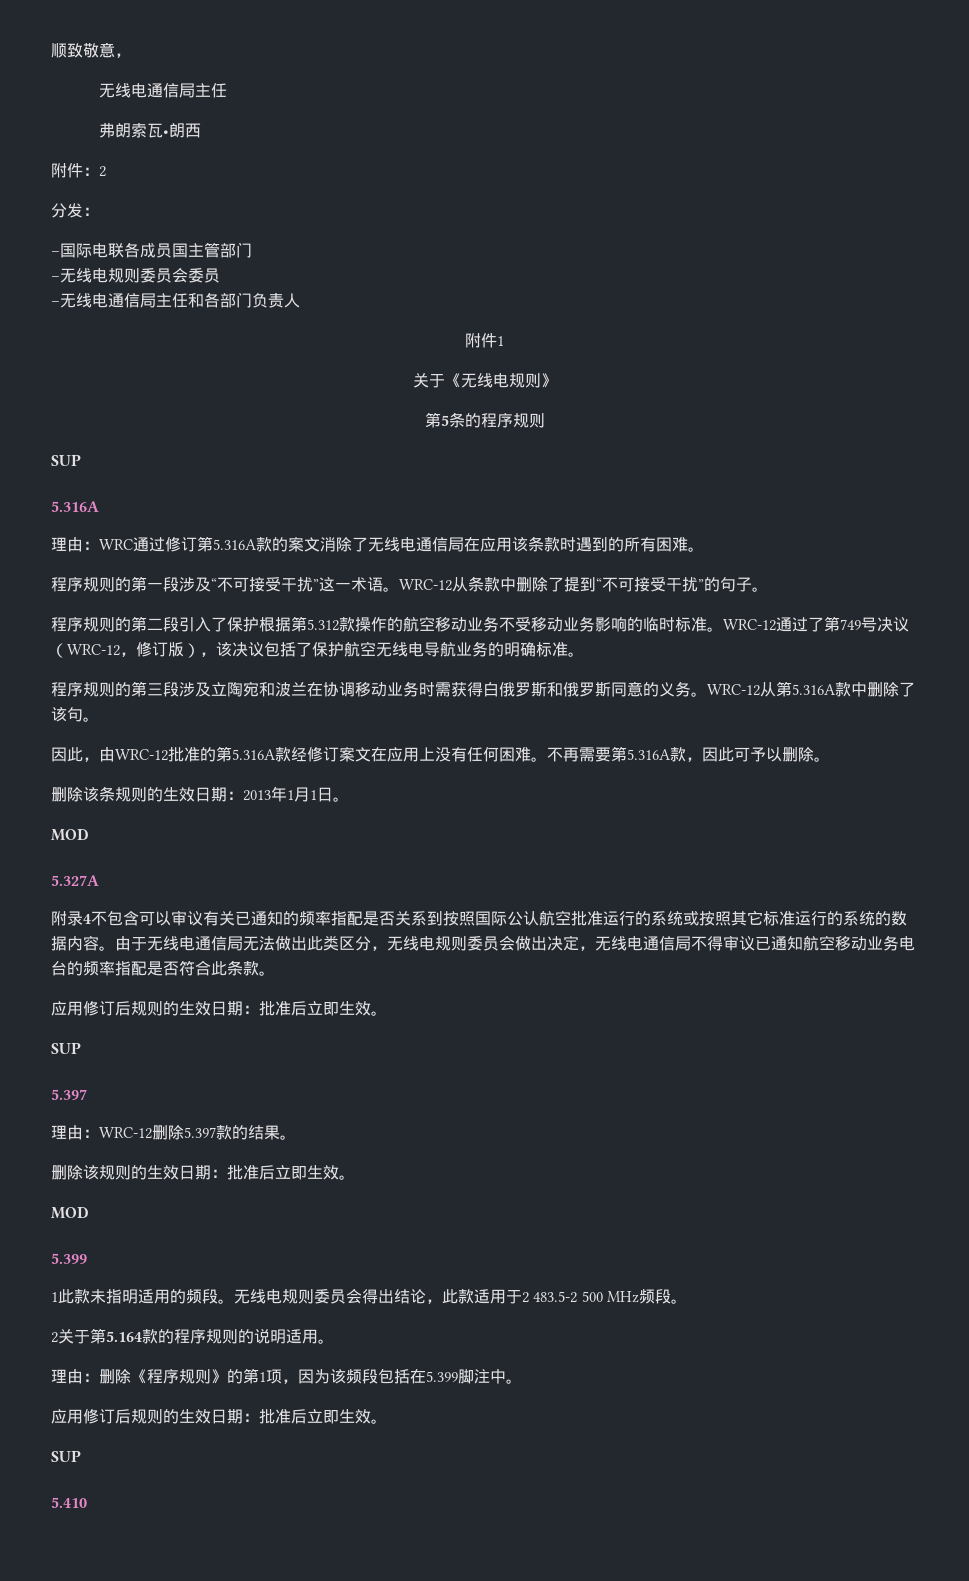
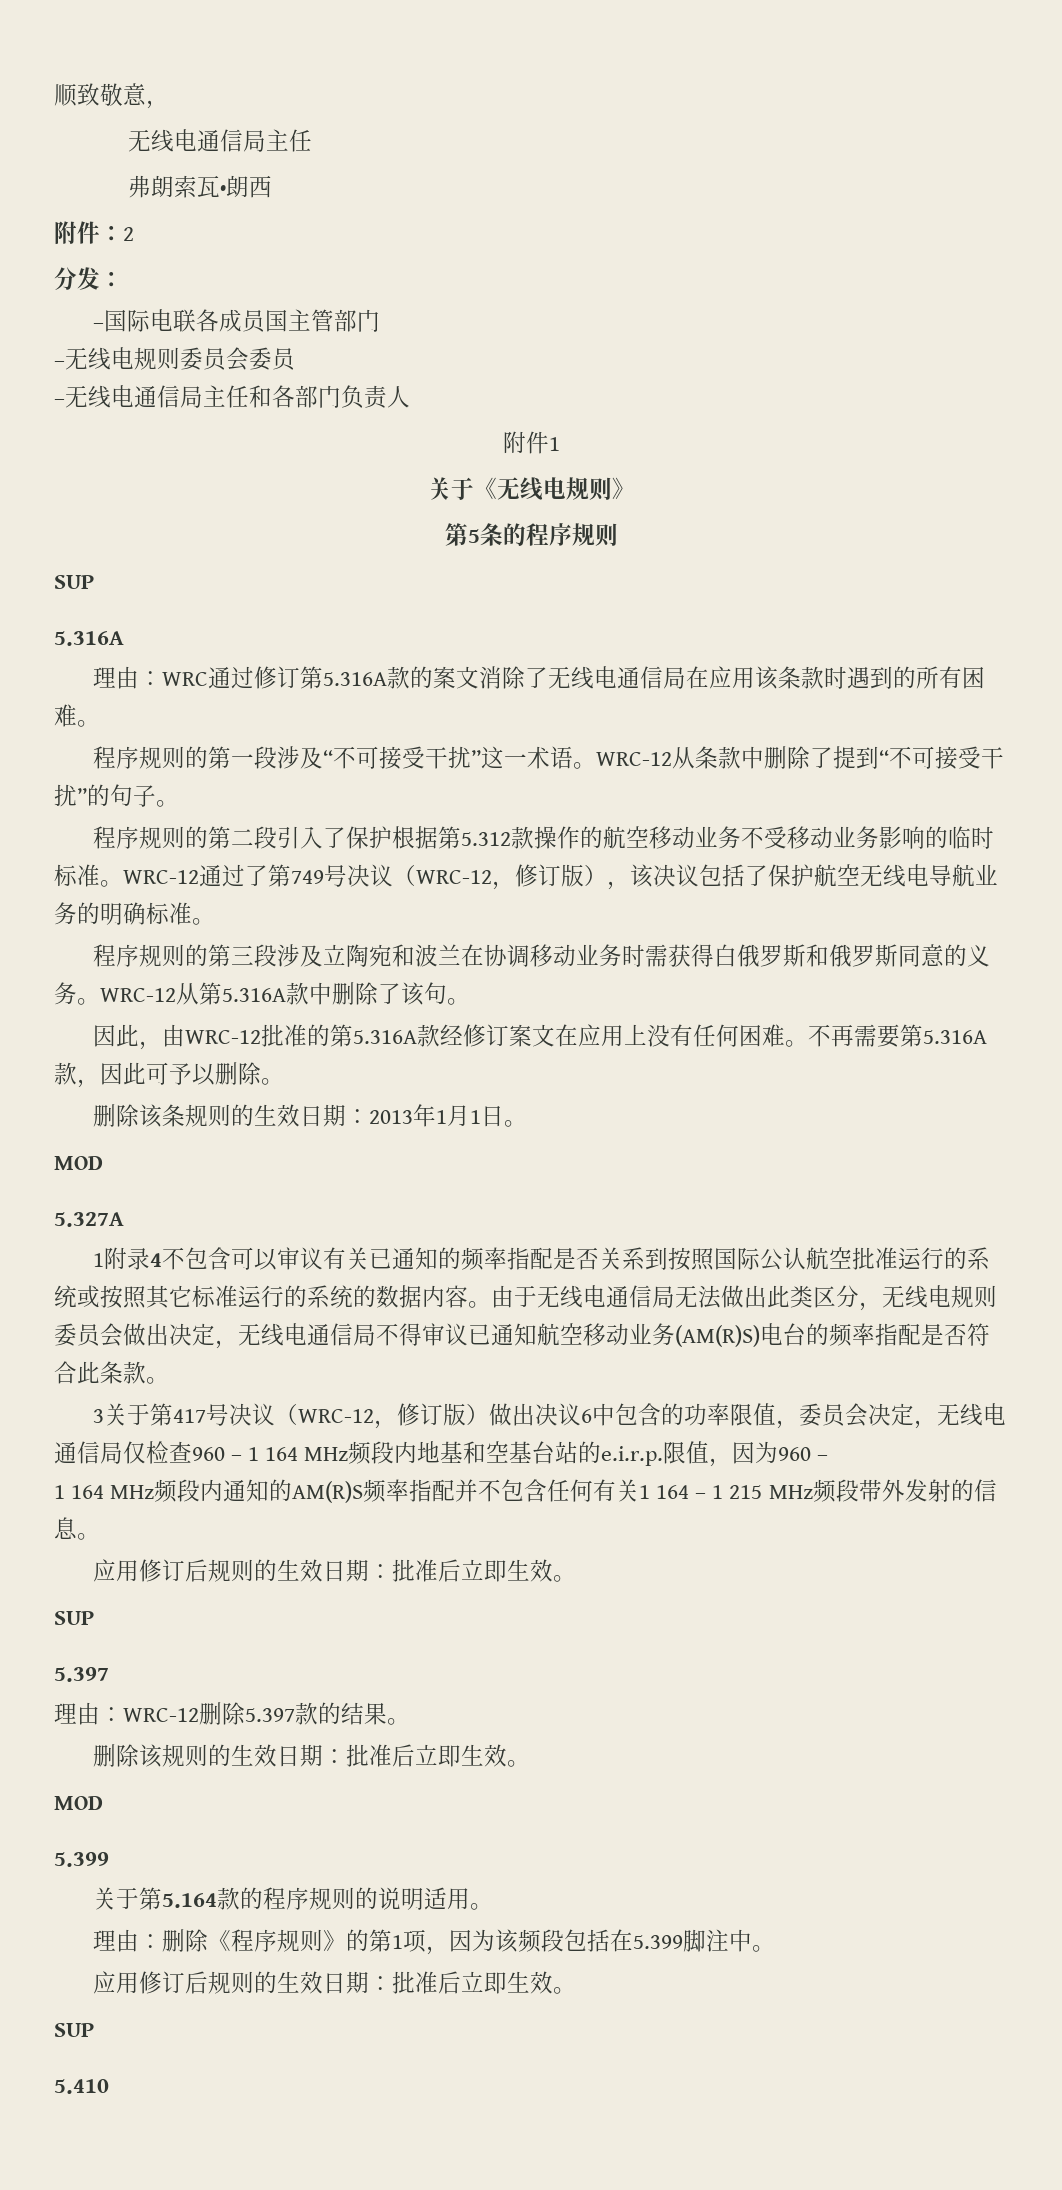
(99, 880) none -> [93,1253,105,1267] 1
(899, 943) none -> [675,1325,760,1347] (AM(R)S)
(275, 973) none -> [93,1403,1007,1429] [54,1441,829,1467] [54,1479,997,1503] [54,1517,100,1540] // 3关于第417号决议（WRC-12，修订版）做出决议6中包含的功率限值，委员会决定，无线电通信局仅检查960 – 1 164 MHz频段内地基和空基台站的e.i.r.p.限值，因为960 – // 1 164 MHz频段内通知的AM(R)S频率指配并不包含任何有关1 164 – 1 215 MHz频段带外发射的信息。
[51,1288,687,1304] [51,1332,58,1343] 1此款未指明适用的频段。无线电规则委员会得出结论，此款适用于2 483.5-2 500 MHz频段。 // 2 -> (109, 1859) none

